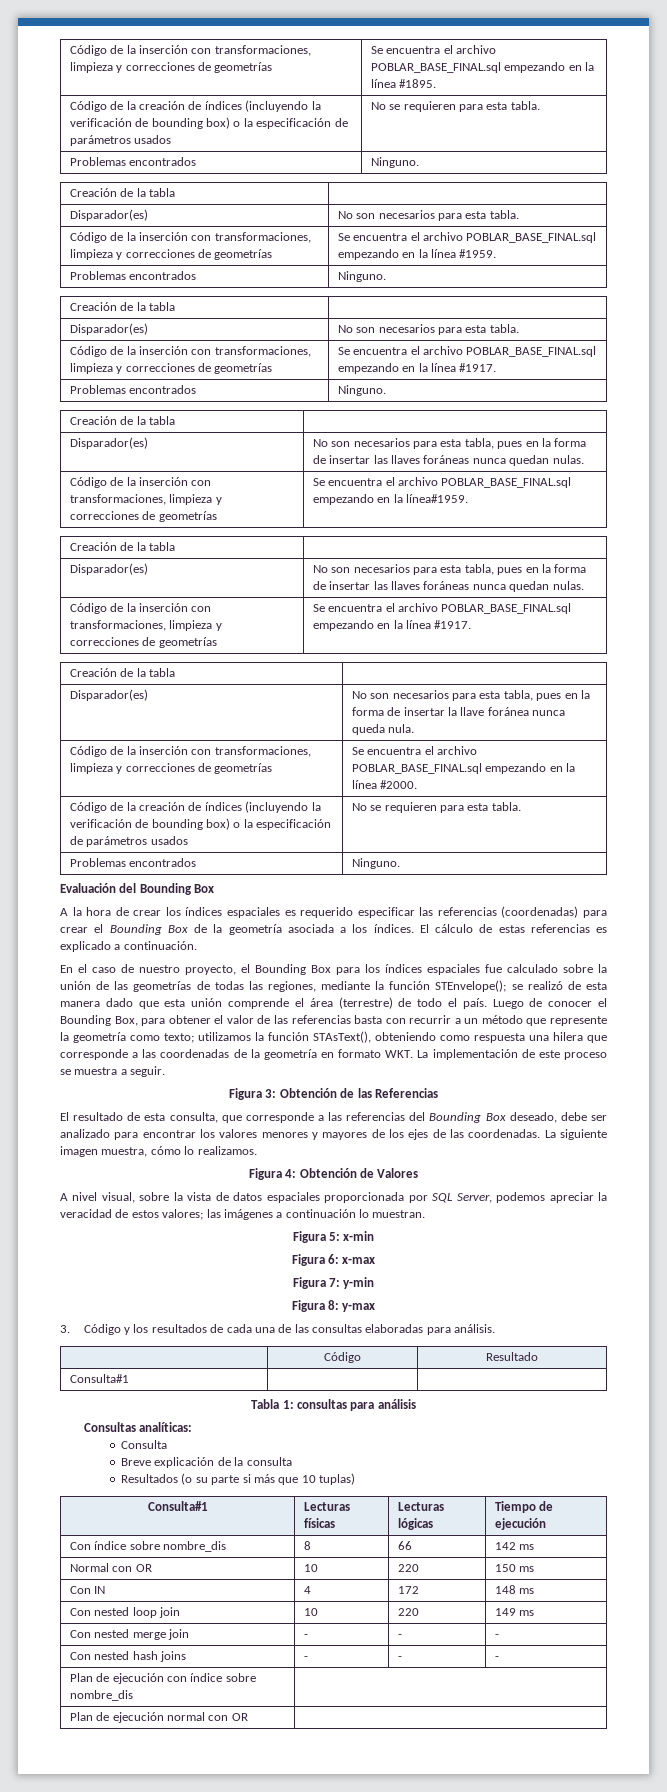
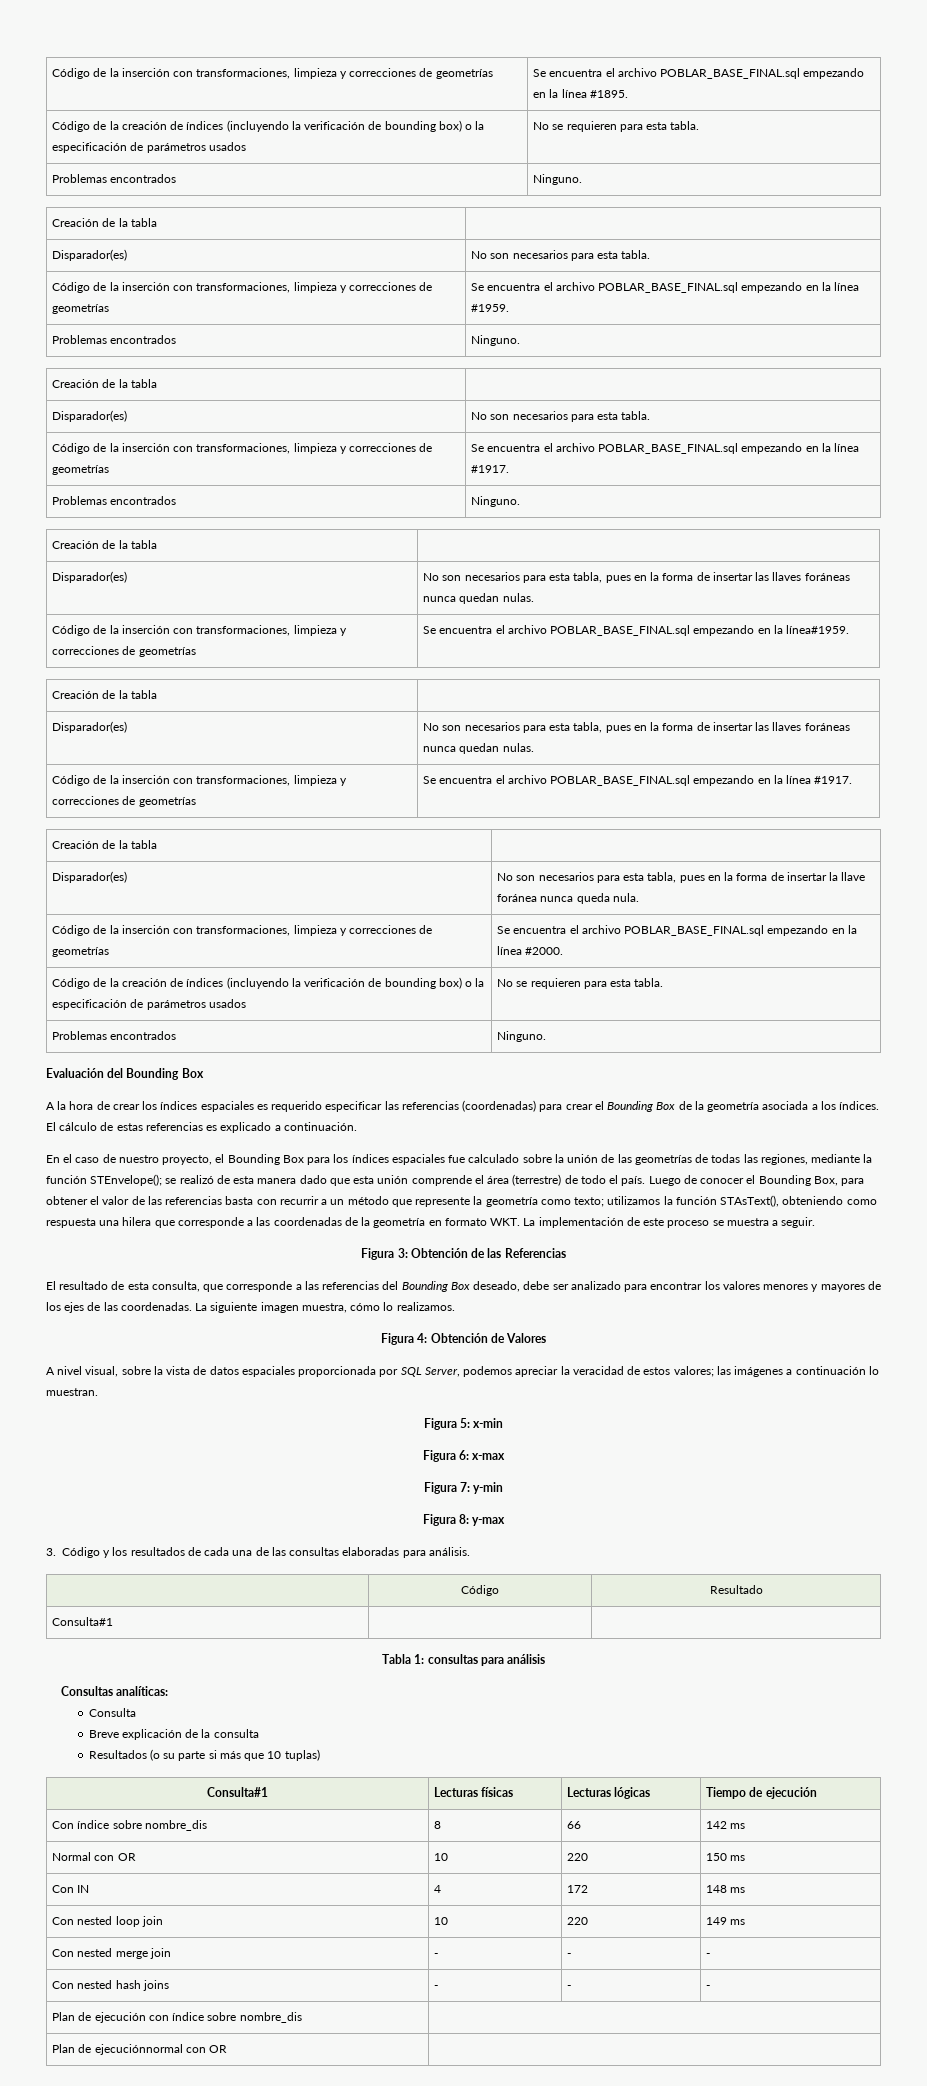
[112,1712,206,1723] ejecución normal -> [94,2044,183,2055] ejecuciónnormal

